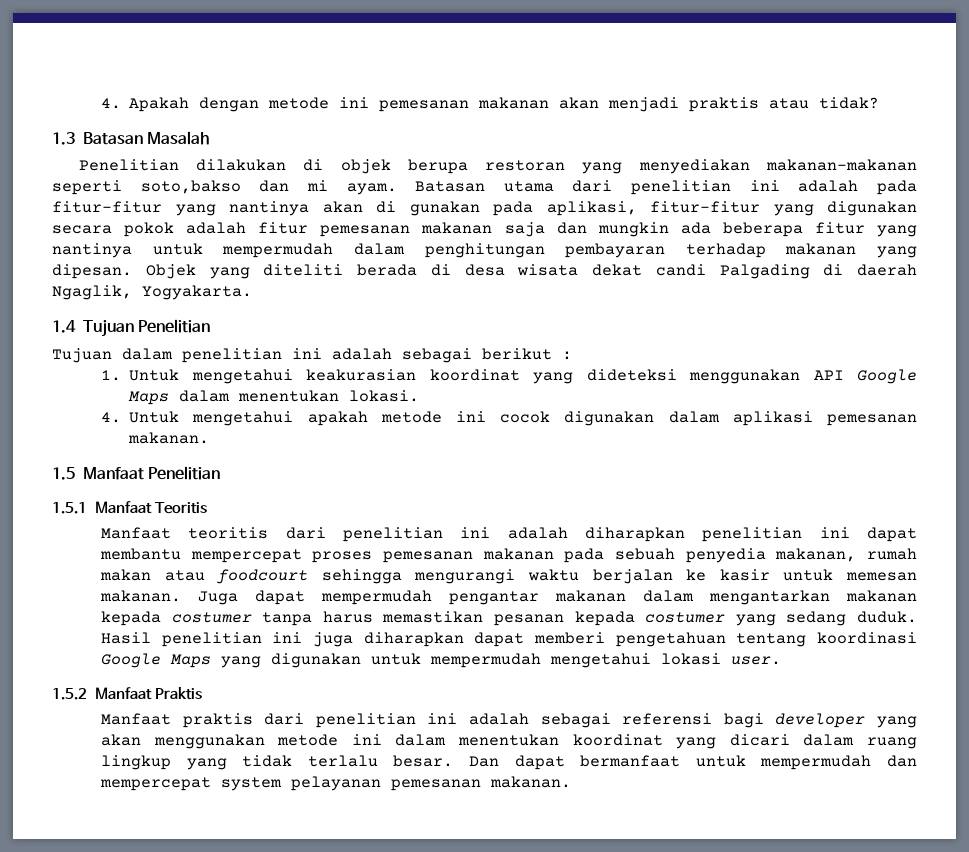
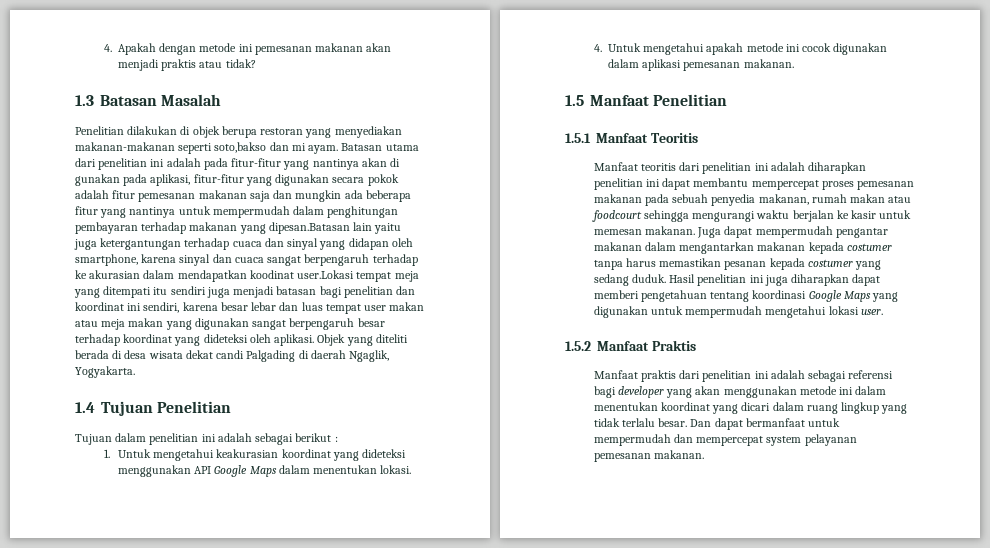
[52,264,132,279] dipesan. -> [268,222,402,234] [74,238,413,250] [75,254,418,266] [75,270,419,282] [74,286,416,298] [75,302,425,314] [75,318,385,330] [75,334,315,346] dipesan.Batasan lain yaitu juga ketergantungan terhadap cuaca dan sinyal yang didapan oleh smartphone, karena sinyal dan cuaca sangat berpengaruh terhadap ke akurasian dalam mendapatkan koodinat user.Lokasi tempat meja yang ditempati itu sendiri juga menjadi batasan bagi penelitian dan koordinat ini sendiri, karena besar lebar dan luas tempat user makan atau meja makan yang digunakan sangat berpengaruh besar terhadap koordinat yang dideteksi oleh aplikasi.

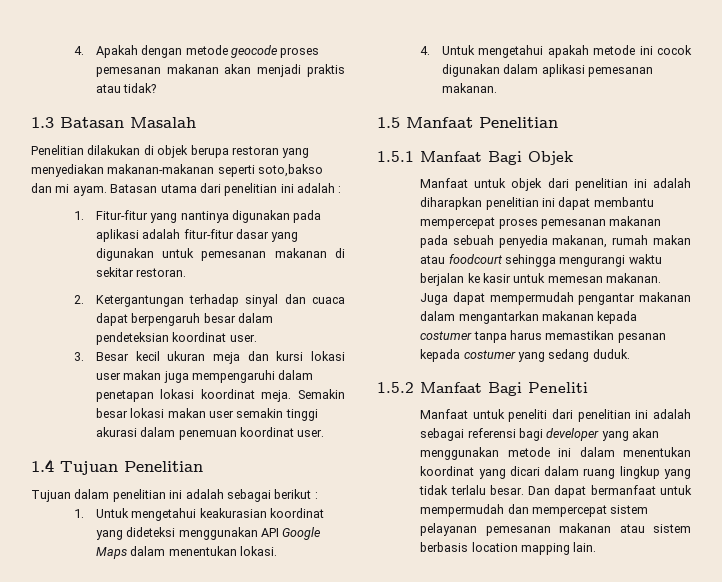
[238,44,253,52] ini -> [230,45,320,58] geocode proses
[203,158,401,170] [75,174,399,186] [75,190,411,202] [75,206,399,218] [75,222,402,234] [74,238,413,250] [75,254,418,266] [75,270,419,282] [74,286,416,298] [75,302,425,314] [75,318,385,330] [75,334,408,346] [75,350,390,362] [75,366,135,378] pada fitur-fitur yang nantinya akan di gunakan pada aplikasi, fitur-fitur yang digunakan secara pokok adalah fitur pemesanan makanan saja dan mungkin ada beberapa fitur yang nantinya untuk mempermudah dalam penghitungan pembayaran terhadap makanan yang dipesan.Batasan lain yaitu juga ketergantungan terhadap cuaca dan sinyal yang didapan oleh smartphone, karena sinyal dan cuaca sangat berpengaruh terhadap ke akurasian dalam mendapatkan koodinat user.Lokasi tempat meja yang ditempati itu sendiri juga menjadi batasan bagi penelitian dan koordinat ini sendiri, karena besar lebar dan luas tempat user makan atau meja makan yang digunakan sangat berpengaruh besar terhadap koordinat yang dideteksi oleh aplikasi. Objek yang diteliti berada di desa wisata dekat candi Palgading di daerah Ngaglik, Yogyakarta. -> [338,186,342,193] [74,210,322,223] [95,229,299,242] [95,248,345,261] [95,267,187,277] [74,294,345,307] [95,313,273,326] [95,332,257,345] [74,351,345,364] [95,370,314,383] [95,389,345,402] [95,408,318,421] [95,427,325,440] : // 1. Fitur-fitur yang nantinya digunakan pada aplikasi adalah fitur-fitur dasar yang digunakan untuk pemesanan makanan di sekitar restoran. // 2. Ketergantungan terhadap sinyal dan cuaca dapat berpengaruh besar dalam pendeteksian koordinat user. // 3. Besar kecil ukuran meja dan kursi lokasi user makan juga mempengaruhi dalam penetapan lokasi koordinat meja. Semakin besar lokasi makan user semakin tinggi akurasi dalam penemuan koordinat user.
[650,133,698,143] [593,162,676,171] Teoritis // Manfaat teoritis -> [488,151,574,165] [420,178,543,191] Bagi Objek // Manfaat untuk objek
[669,274,881,286] [593,290,899,302] [593,306,883,318] Hasil penelitian ini juga diharapkan dapat memberi pengetahuan tentang koordinasi Google Maps yang digunakan untuk mempermudah mengetahui lokasi user. -> (630, 354) none
[651,340,696,351] [593,370,676,382] Praktis // Manfaat praktis -> [488,382,589,396] [420,409,548,422] Bagi Peneliti // Manfaat untuk peneliti
[766,436,802,446] system -> [610,505,649,514] sistem
[653,450,704,459] makanan. -> [559,523,691,533] [420,542,597,555] makanan atau sistem berbasis location mapping lain.

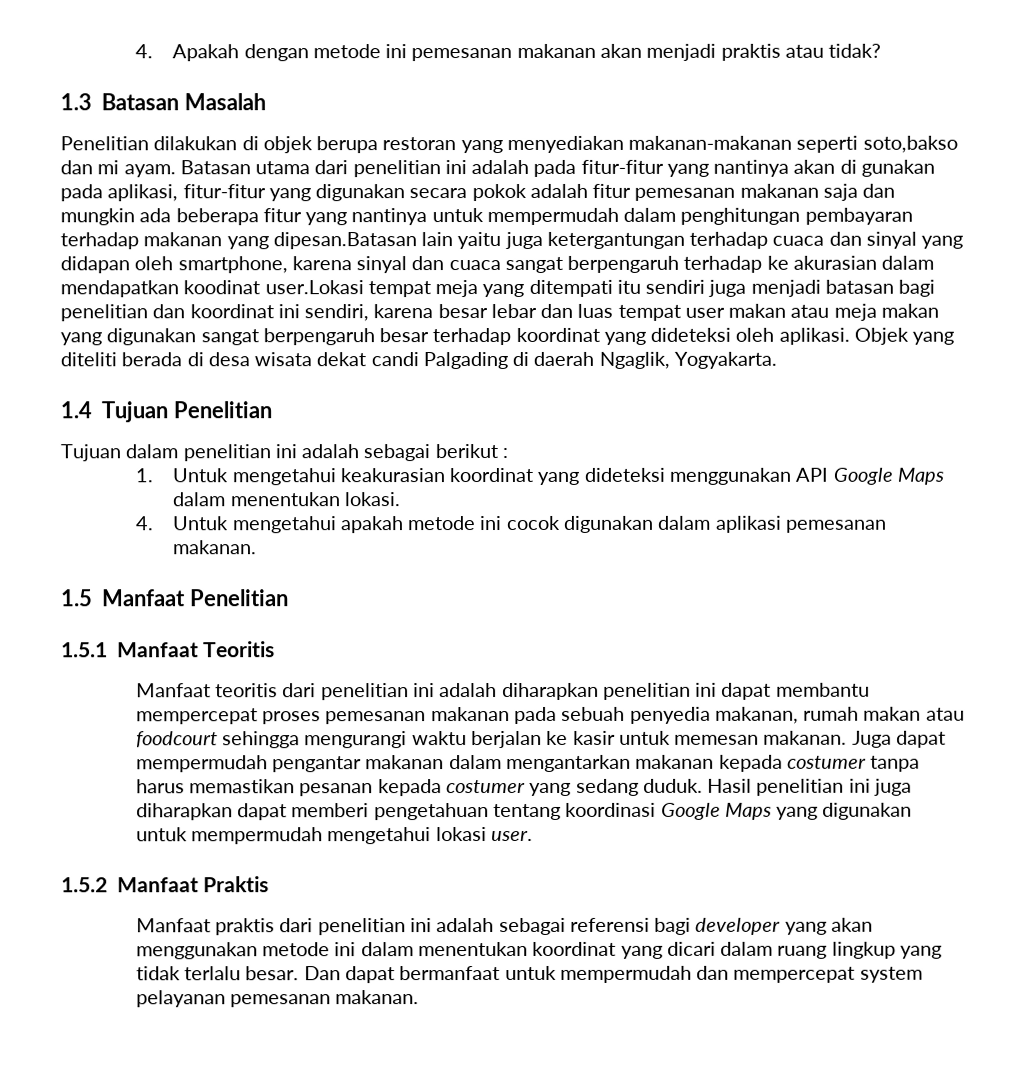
[230,45,320,58] geocode proses -> [385,44,408,59] ini
[338,186,342,193] [74,210,322,223] [95,229,299,242] [95,248,345,261] [95,267,187,277] [74,294,345,307] [95,313,273,326] [95,332,257,345] [74,351,345,364] [95,370,314,383] [95,389,345,402] [95,408,318,421] [95,427,325,440] : // 1. Fitur-fitur yang nantinya digunakan pada aplikasi adalah fitur-fitur dasar yang digunakan untuk pemesanan makanan di sekitar restoran. // 2. Ketergantungan terhadap sinyal dan cuaca dapat berpengaruh besar dalam pendeteksian koordinat user. // 3. Besar kecil ukuran meja dan kursi lokasi user makan juga mempengaruhi dalam penetapan lokasi koordinat meja. Semakin besar lokasi makan user semakin tinggi akurasi dalam penemuan koordinat user. -> [533,159,935,177] [60,183,896,202] [60,207,913,226] [60,231,964,250] [60,255,935,274] [60,279,936,298] [60,303,939,322] [60,327,955,346] [60,351,777,370] pada fitur-fitur yang nantinya akan di gunakan pada aplikasi, fitur-fitur yang digunakan secara pokok adalah fitur pemesanan makanan saja dan mungkin ada beberapa fitur yang nantinya untuk mempermudah dalam penghitungan pembayaran terhadap makanan yang dipesan.Batasan lain yaitu juga ketergantungan terhadap cuaca dan sinyal yang didapan oleh smartphone, karena sinyal dan cuaca sangat berpengaruh terhadap ke akurasian dalam mendapatkan koodinat user.Lokasi tempat meja yang ditempati itu sendiri juga menjadi batasan bagi penelitian dan koordinat ini sendiri, karena besar lebar dan luas tempat user makan atau meja makan yang digunakan sangat berpengaruh besar terhadap koordinat yang dideteksi oleh aplikasi. Objek yang diteliti berada di desa wisata dekat candi Palgading di daerah Ngaglik, Yogyakarta.
[488,151,574,165] [420,178,543,191] Bagi Objek // Manfaat untuk objek -> [203,641,276,658] [135,683,279,698] Teoritis // Manfaat teoritis
(630, 354) none -> [707,778,912,796] [135,802,913,821] [135,827,534,845] Hasil penelitian ini juga diharapkan dapat memberi pengetahuan tentang koordinasi Google Maps yang digunakan untuk mempermudah mengetahui lokasi user.
[488,382,589,396] [420,409,548,422] Bagi Peneliti // Manfaat untuk peneliti -> [203,876,270,893] [135,918,276,936] Praktis // Manfaat praktis
[610,505,649,514] sistem -> [859,966,923,983] system
[559,523,691,533] [420,542,597,555] makanan atau sistem berbasis location mapping lain. -> [335,990,420,1005] makanan.

